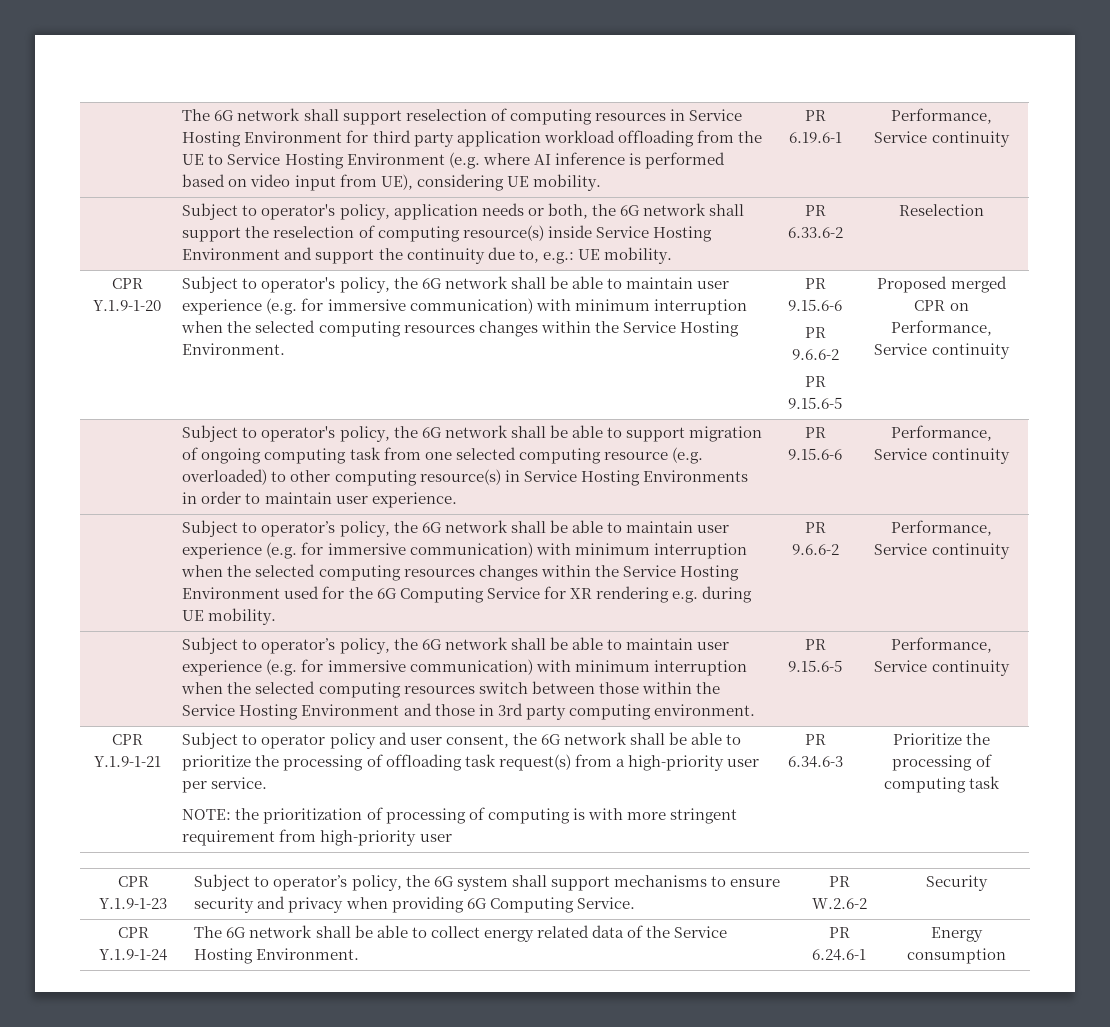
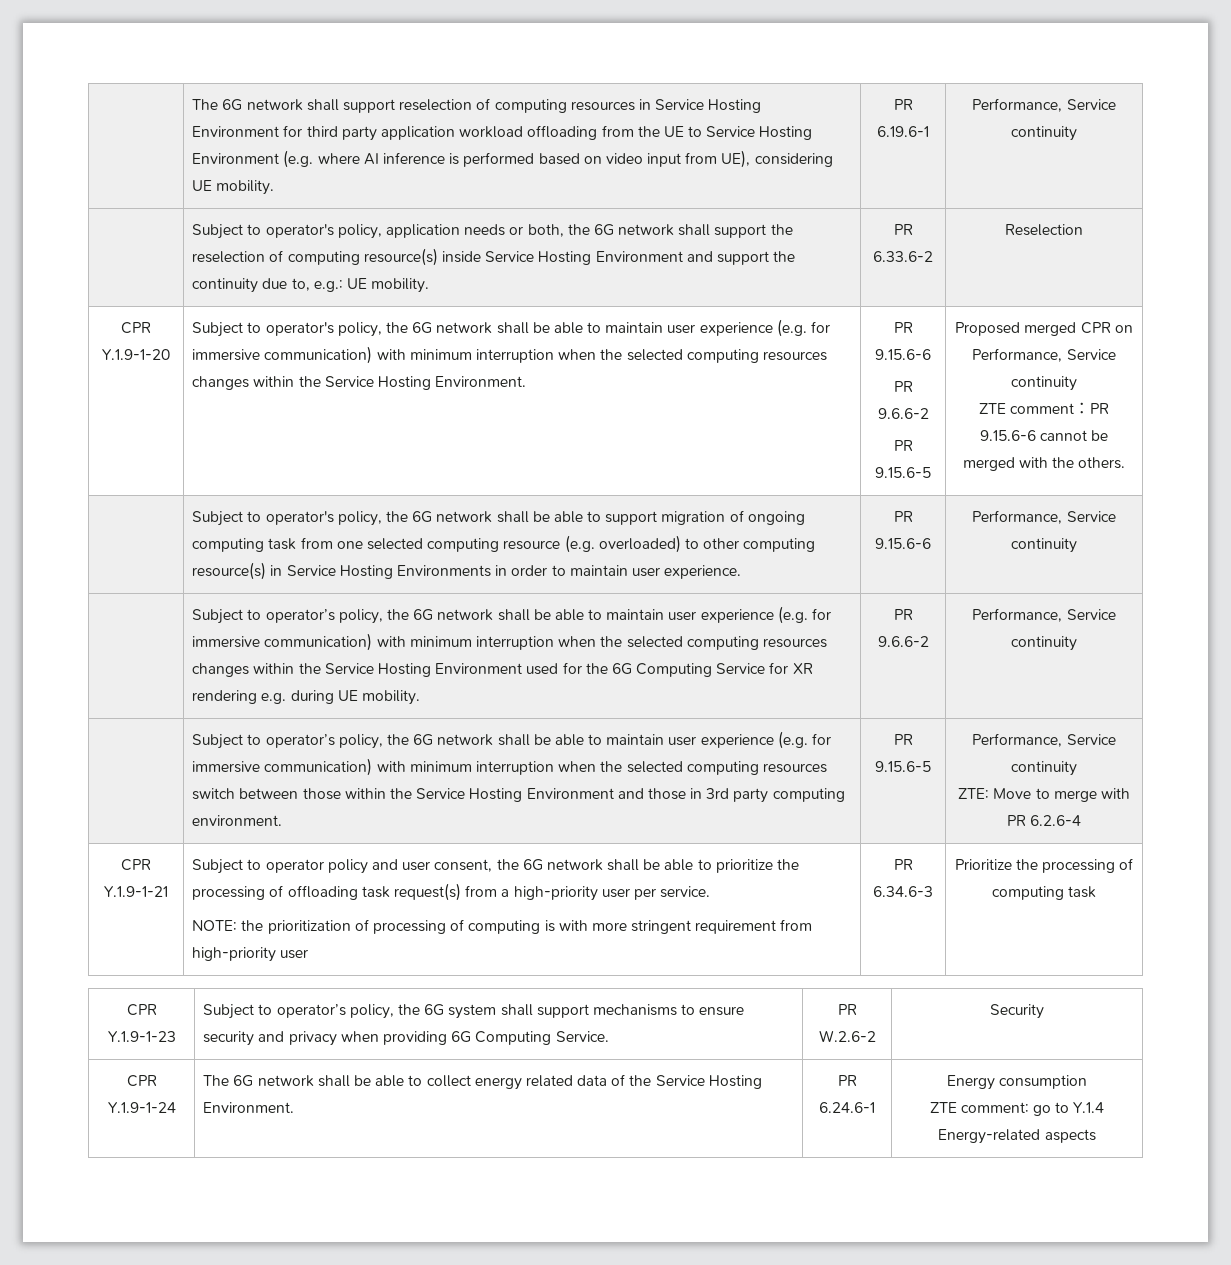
(1010, 351) none -> [978,402,1110,414] [979,430,1109,441] [962,457,1126,471] // ZTE comment：PR 9.15.6-6 cannot be merged with the others.
(1010, 668) none -> [958,788,1130,802] [1006,815,1082,826] // ZTE: Move to merge with PR 6.2.6-4
(1006, 956) none -> [929,1102,1105,1116] [938,1129,1096,1144] // ZTE comment: go to Y.1.4 Energy-related aspects

